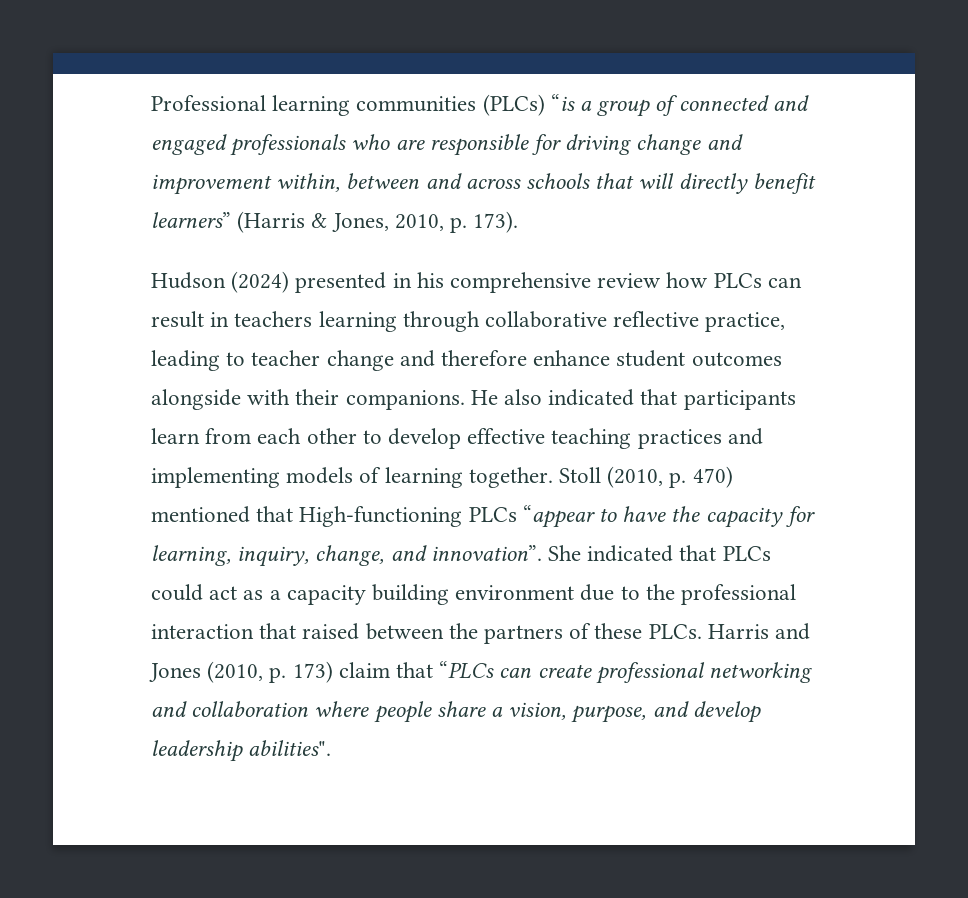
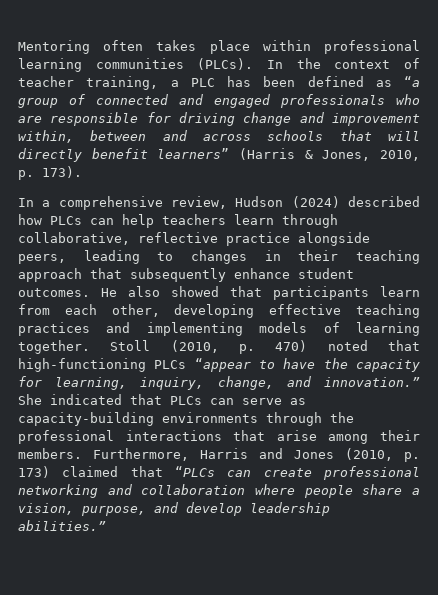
[151,94,593,116] Professional learning communities (PLCs) “is a -> [18,40,420,54] [18,58,421,72] [18,76,420,90] Mentoring often takes place within professional learning communities (PLCs). In the context of teacher training, a PLC has been defined as “a
[151,271,802,293] [151,311,786,332] [151,350,782,371] [151,389,465,410] Hudson (2024) presented in his comprehensive review how PLCs can result in teachers learning through collaborative reflective practice, leading to teacher change and therefore enhance student outcomes alongside with their companions. -> [18,196,420,210] [18,214,338,228] [18,232,370,246] [18,250,420,264] [18,268,354,282] [18,288,90,297] In a comprehensive review, Hudson (2024) described how PLCs can help teachers learn through collaborative, reflective practice alongside peers, leading to changes in their teaching approach that subsequently enhance student outcomes.
[548,389,635,406] indicated -> [171,286,219,297] showed
[306,428,462,449] other to develop -> [111,304,255,318] other, developing
[151,506,463,527] mentioned that High-functioning -> [327,340,420,351] [18,358,146,372] noted that high-functioning
[430,545,542,561] innovation”. -> [324,377,420,387] innovation.”
[151,584,797,605] [151,623,702,644] could act as a capacity building environment due to the professional interaction that raised between the partners of these PLCs. -> [210,398,306,405] [18,412,354,426] [18,430,421,444] [18,448,189,461] can serve as capacity-building environments through the professional interactions that arise among their members. Furthermore,
[338,662,390,678] claim -> [62,466,119,477] claimed
[248,740,332,756] abilities". -> [18,520,106,531] abilities.”

